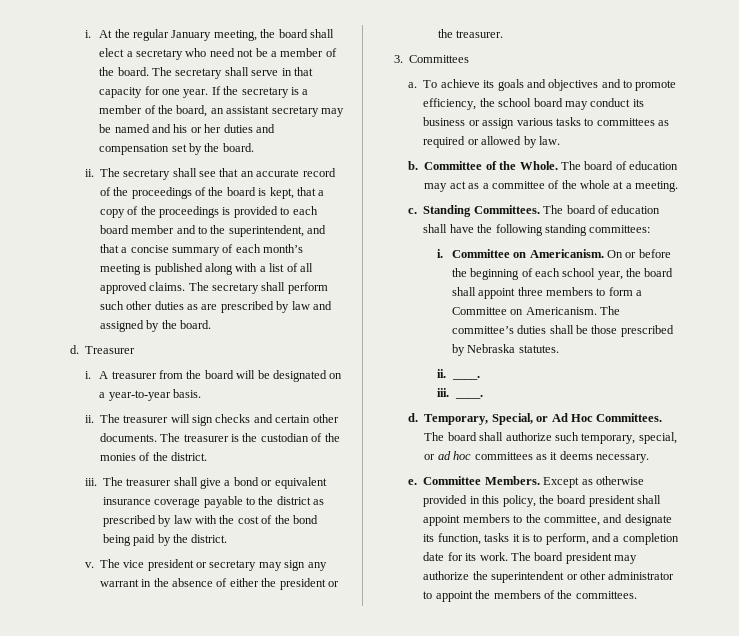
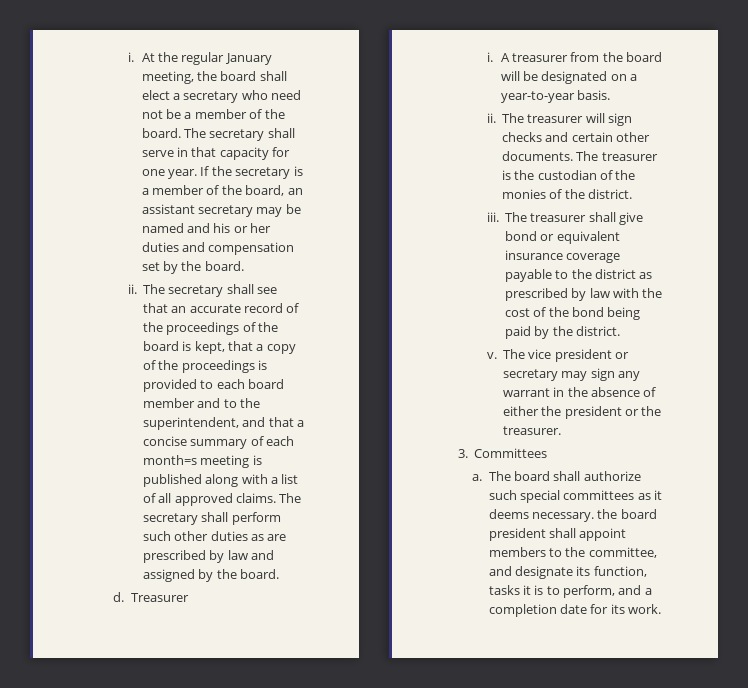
[263,244,304,253] month’s -> [142,455,197,465] month=s
[224,480,231,486] a -> (643, 218) none
[423,79,677,91] [423,98,644,110] [423,117,669,129] [423,136,560,148] [408,161,678,170] [424,180,679,192] [408,205,661,217] [423,224,651,236] [437,249,671,258] [451,268,674,280] [451,287,643,299] [451,306,620,315] [451,325,674,337] [451,344,559,356] [437,369,480,380] [437,388,483,399] [408,413,663,425] To achieve its goals and objectives and to promote efficiency, the school board may conduct its business or assign various tasks to committees as required or allowed by law. // b. Committee of the Whole. The board of education may act as a committee of the whole at a meeting. // c. Standing Committees. The board of education shall have the following standing committees: // i. Committee on Americanism. On or before the beginning of each school year, the board shall appoint three members to form a Committee on Americanism. The committee’s duties shall be those prescribed by Nebraska statutes. // ii. ____. // iii. ____. // d. Temporary, Special, or Ad Hoc Committees. -> (483, 477) none
[581,432,677,444] [424,451,472,460] temporary, special, or ad hoc -> [519,490,560,503] special
[408,476,644,488] [423,495,536,507] // e. Committee Members. Except as otherwise provided in this policy, -> (594, 517) none
[510,552,637,564] [423,571,675,583] [423,590,637,602] The board president may authorize the superintendent or other administrator to appoint the members of the committees. -> (662, 609) none

